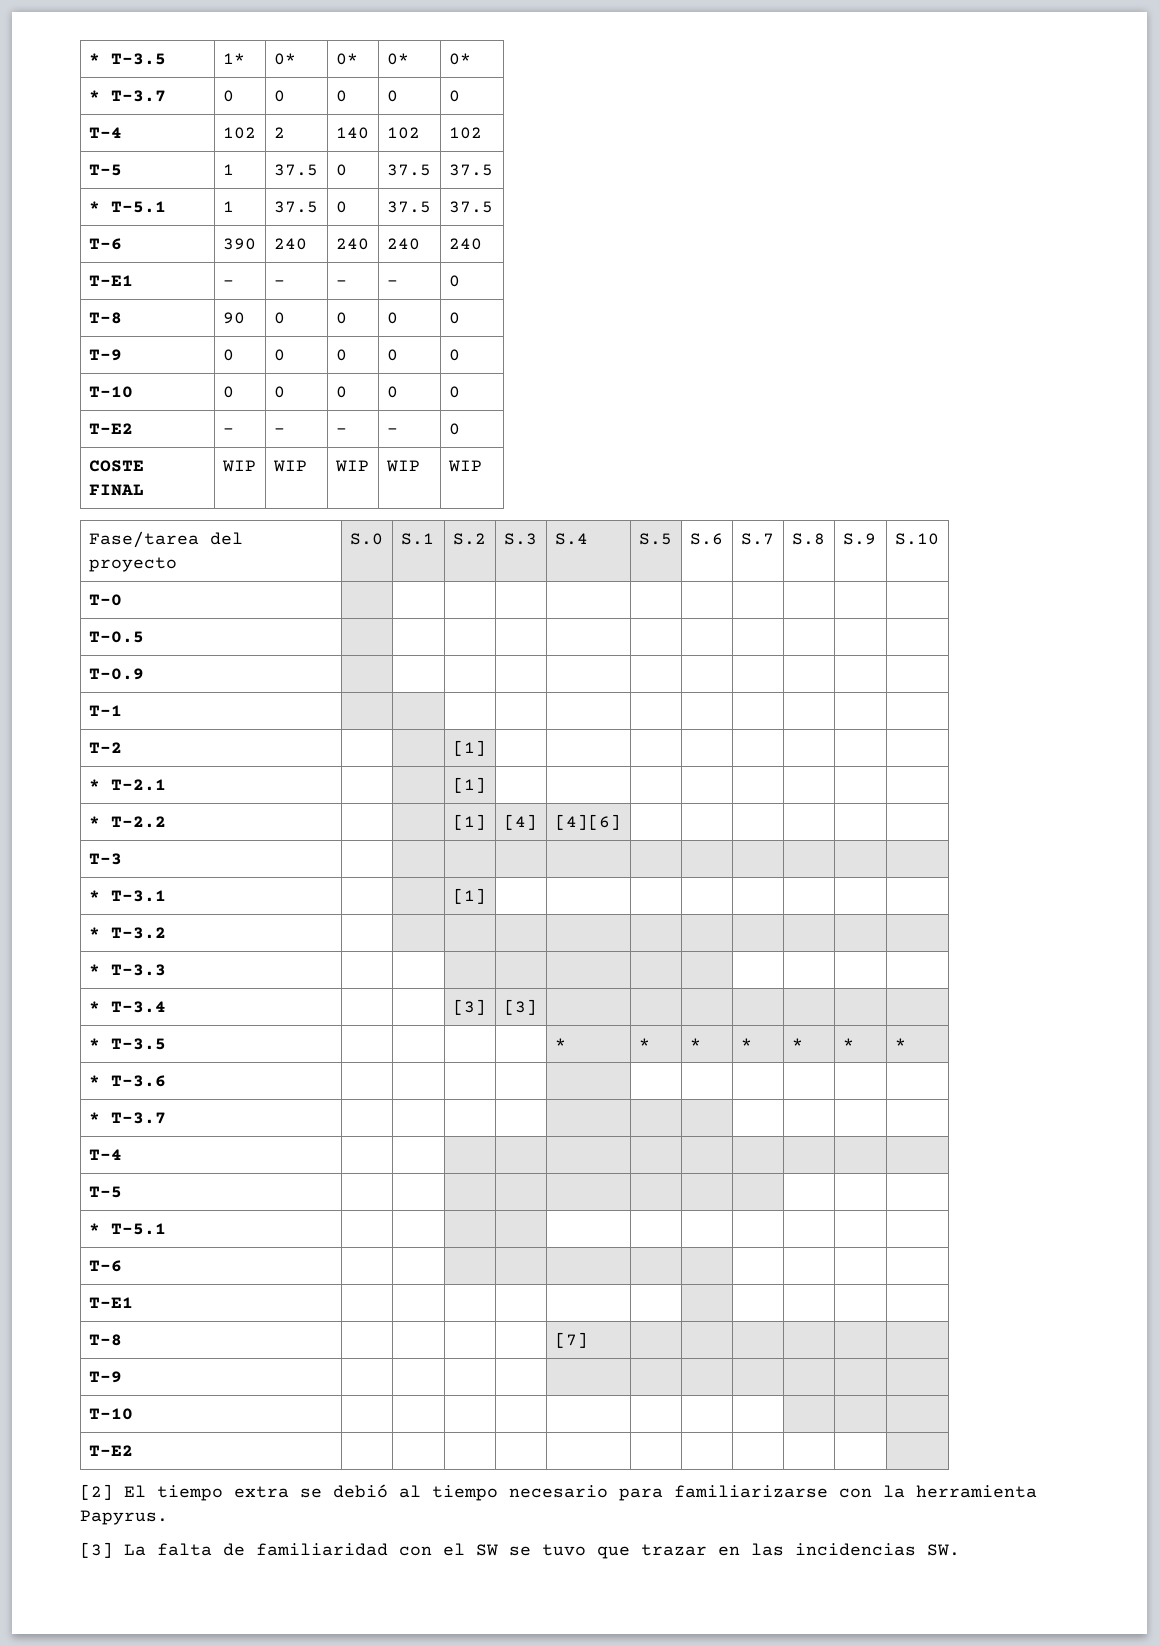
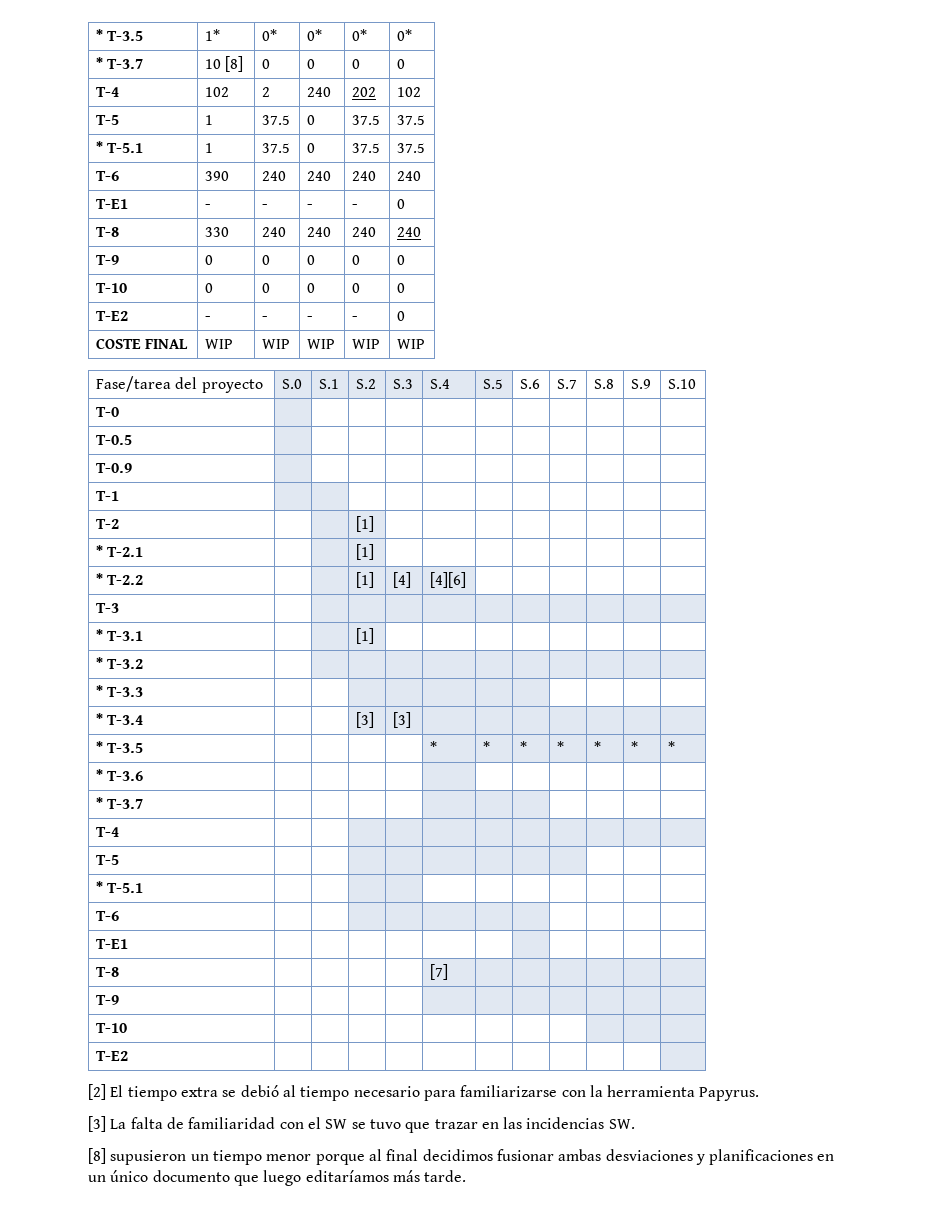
[222,90,234,102] 0 -> [205,56,244,72] 10 [8]
[335,127,369,139] [386,127,420,139] 140 | 102 -> [307,87,332,97] [352,87,377,97] 240 | 202
[222,312,245,324] [273,312,285,324] [335,312,347,324] [386,312,398,324] [448,312,460,324] 90 | 0 | 0 | 0 | 0 -> [205,227,230,237] [262,227,287,237] [307,227,332,237] [352,227,377,237] [397,227,422,237] 330 | 240 | 240 | 240 | 240
(960, 1550) none -> [88,1148,835,1165] [88,1170,467,1186] // [8] supusieron un tiempo menor porque al final decidimos fusionar ambas desviaciones y planificaciones en un único documento que luego editaríamos más tarde.

